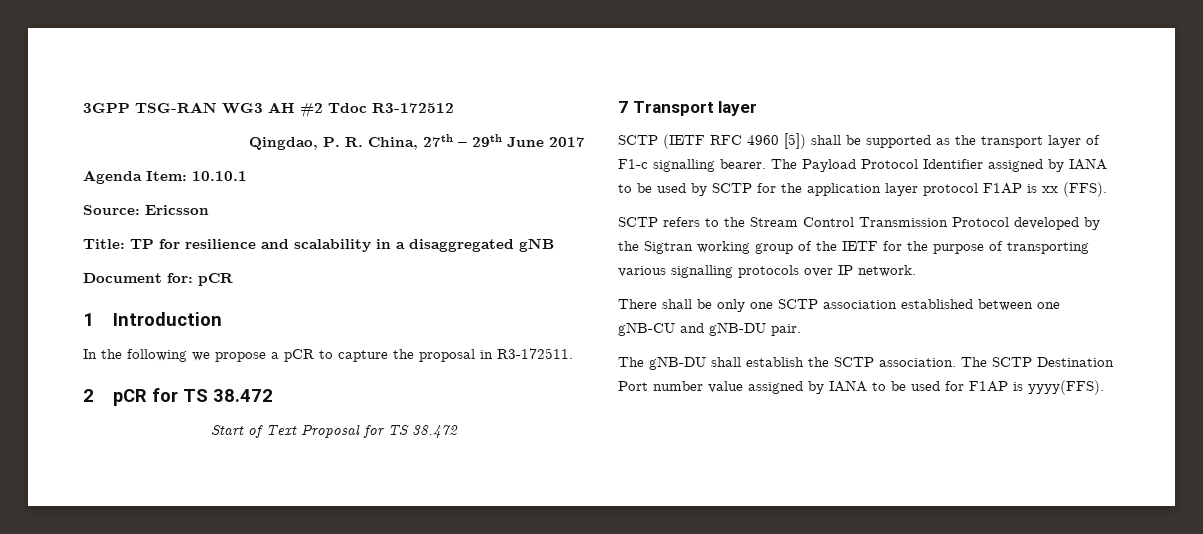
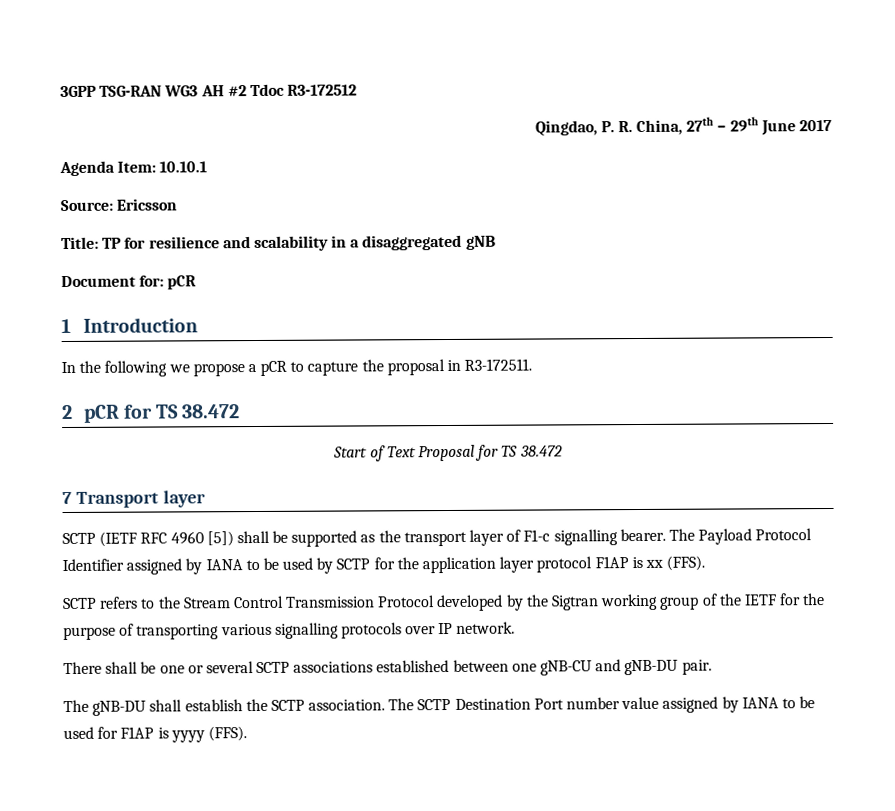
[717,299,897,312] only one SCTP association -> [159,661,374,674] one or several SCTP associations
[1028,380,1104,395] yyyy(FFS). -> [170,726,247,743] yyyy (FFS).

